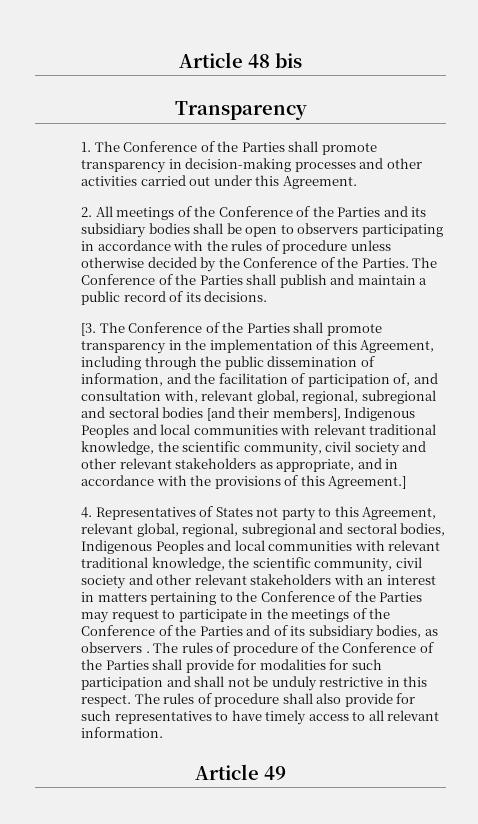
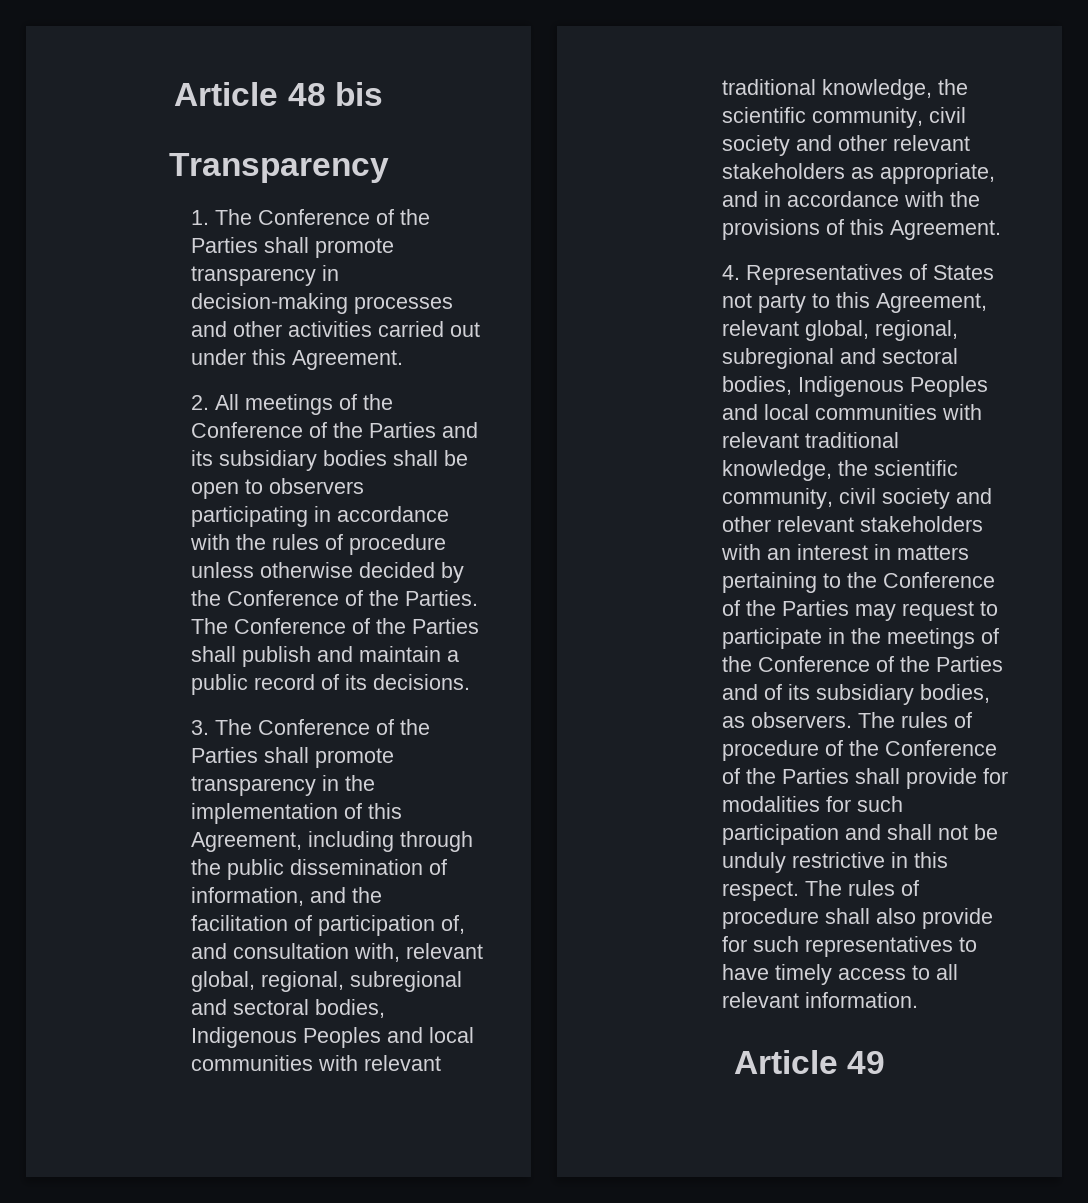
[81,323,97,336] [3. -> [191,720,210,735] 3.
[162,407,341,421] bodies [and their members], -> [315,999,386,1018] bodies,
[328,476,407,489] Agreement.] -> [890,220,1002,240] Agreement.
[81,642,150,653] observers . -> [751,712,853,728] observers.

